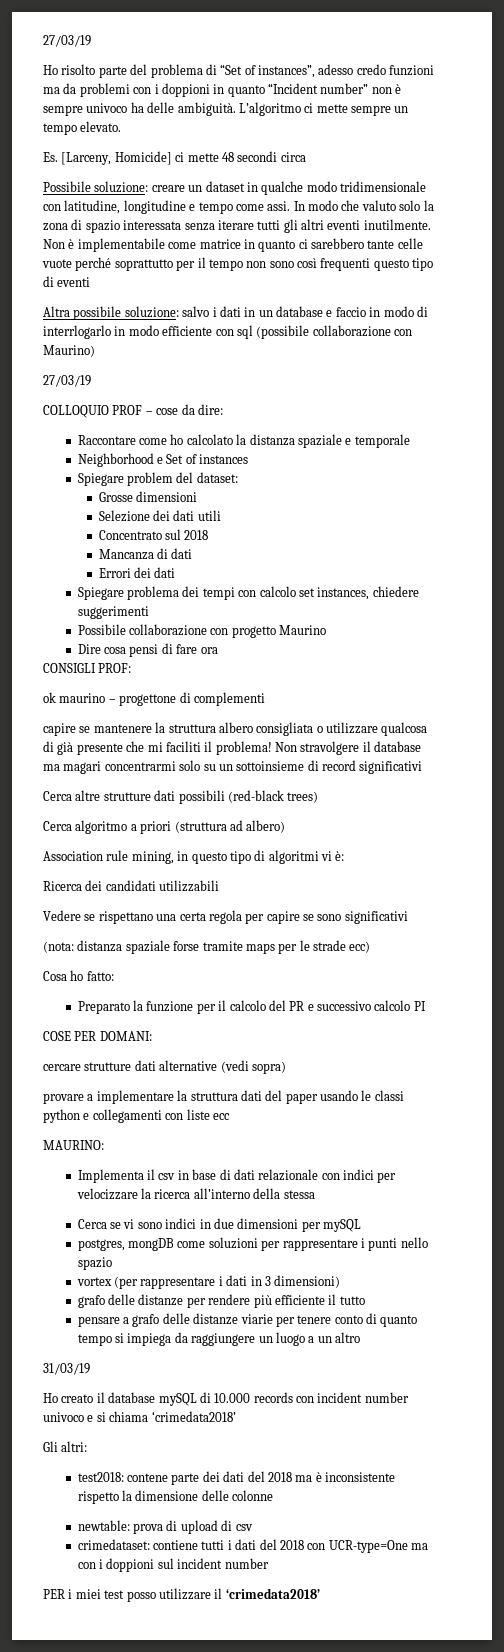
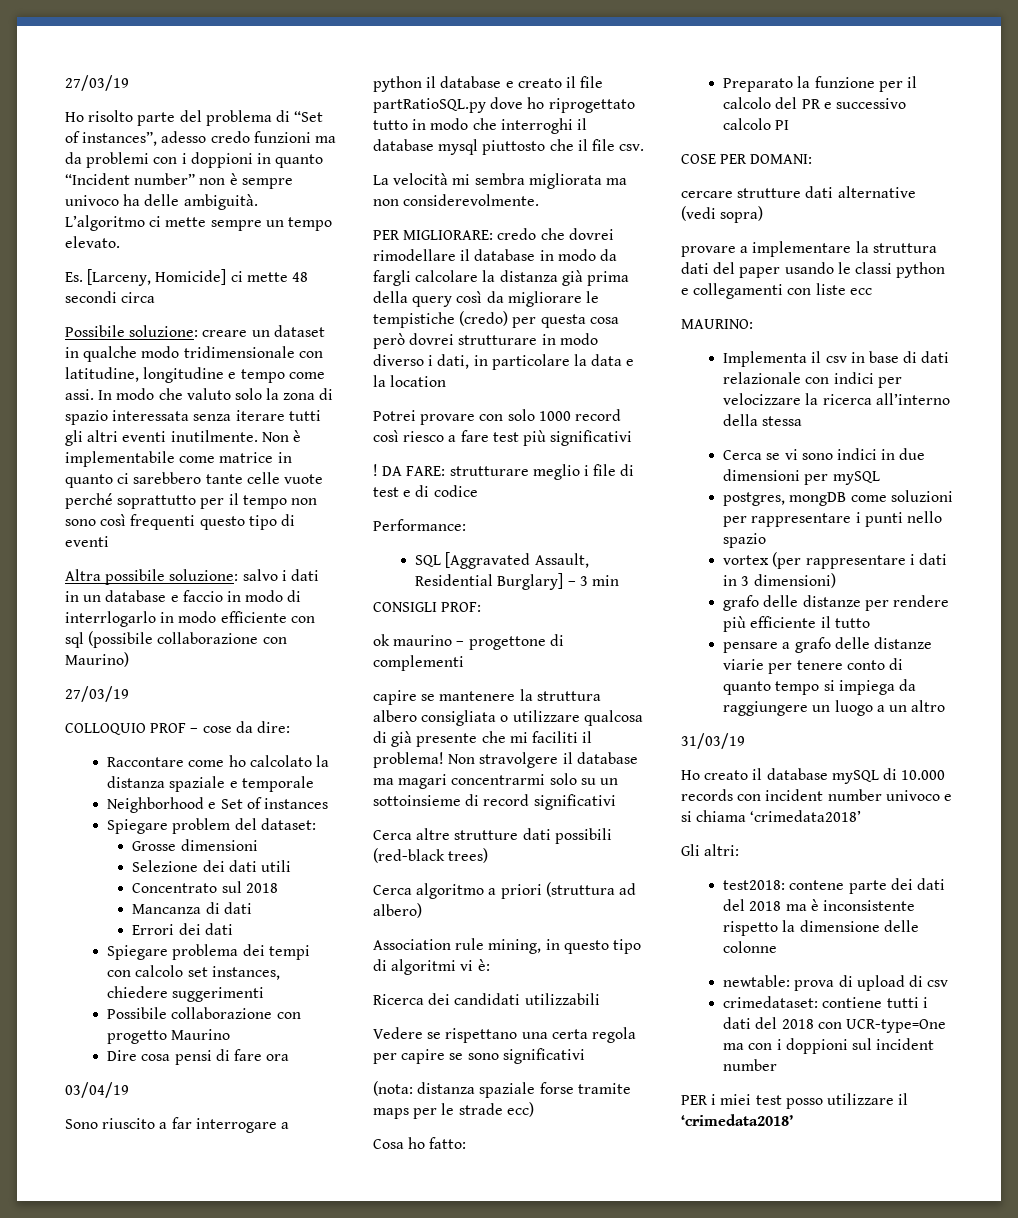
(218, 650) none -> [65,1082,129,1098] [65,1117,289,1133] [373,76,604,92] [373,97,635,113] [373,118,587,134] [373,139,645,155] [373,173,627,189] [373,194,540,206] [373,228,614,240] [373,249,617,261] [373,270,629,286] [373,291,599,307] [373,311,619,328] [373,333,598,349] [373,354,635,370] [373,375,447,387] [373,409,621,425] [373,430,633,446] [373,464,635,480] [373,485,478,497] [373,519,466,531] [415,552,589,569] [415,573,619,590] // 03/04/19 // Sono riuscito a far interrogare a python il database e creato il file partRatioSQL.py dove ho riprogettato tutto in modo che interroghi il database mysql piuttosto che il file csv. // La velocità mi sembra migliorata ma non considerevolmente. // PER MIGLIORARE: credo che dovrei rimodellare il database in modo da fargli calcolare la distanza già prima della query così da migliorare le tempistiche (credo) per questa cosa però dovrei strutturare in modo diverso i dati, in particolare la data e la location // Potrei provare con solo 1000 record così riesco a fare test più significativi // ! DA FARE: strutturare meglio i file di test e di codice // Performance: // SQL [Aggravated Assault, Residential Burglary] – 3 min

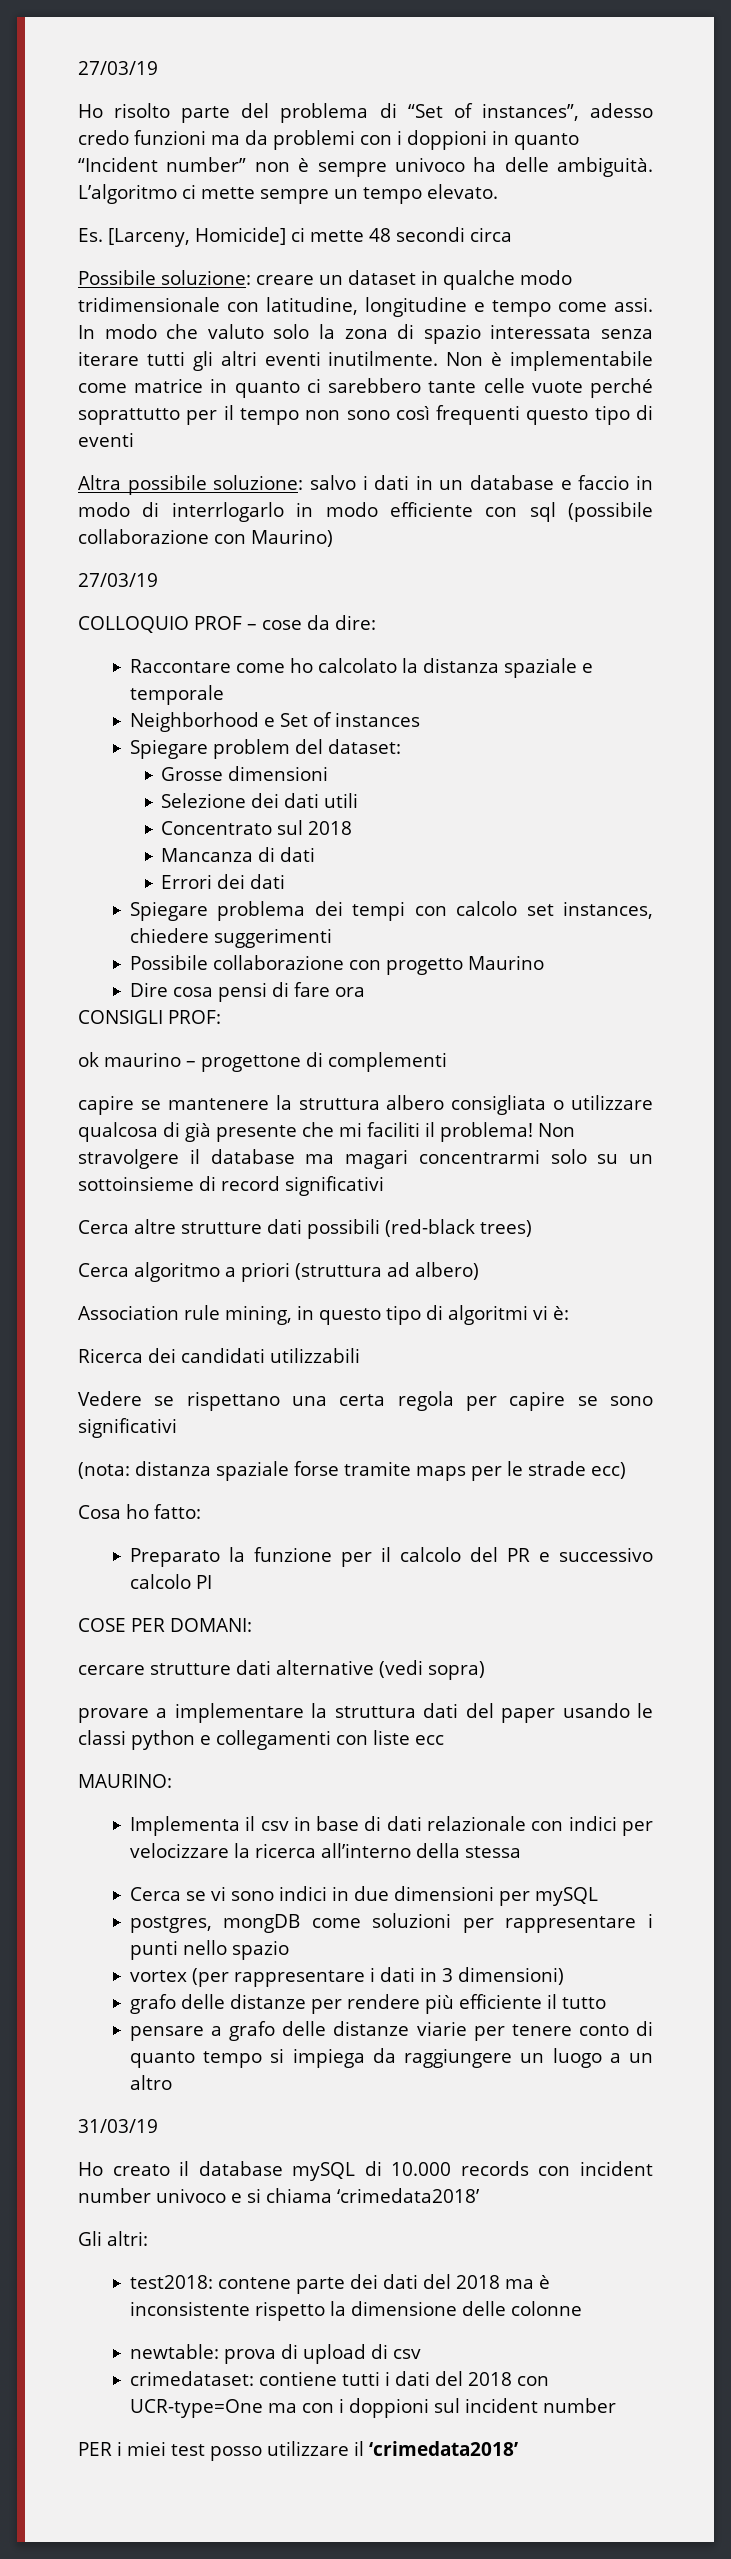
[65,1082,129,1098] [65,1117,289,1133] [373,76,604,92] [373,97,635,113] [373,118,587,134] [373,139,645,155] [373,173,627,189] [373,194,540,206] [373,228,614,240] [373,249,617,261] [373,270,629,286] [373,291,599,307] [373,311,619,328] [373,333,598,349] [373,354,635,370] [373,375,447,387] [373,409,621,425] [373,430,633,446] [373,464,635,480] [373,485,478,497] [373,519,466,531] [415,552,589,569] [415,573,619,590] // 03/04/19 // Sono riuscito a far interrogare a python il database e creato il file partRatioSQL.py dove ho riprogettato tutto in modo che interroghi il database mysql piuttosto che il file csv. // La velocità mi sembra migliorata ma non considerevolmente. // PER MIGLIORARE: credo che dovrei rimodellare il database in modo da fargli calcolare la distanza già prima della query così da migliorare le tempistiche (credo) per questa cosa però dovrei strutturare in modo diverso i dati, in particolare la data e la location // Potrei provare con solo 1000 record così riesco a fare test più significativi // ! DA FARE: strutturare meglio i file di test e di codice // Performance: // SQL [Aggravated Assault, Residential Burglary] – 3 min -> (365, 992) none

